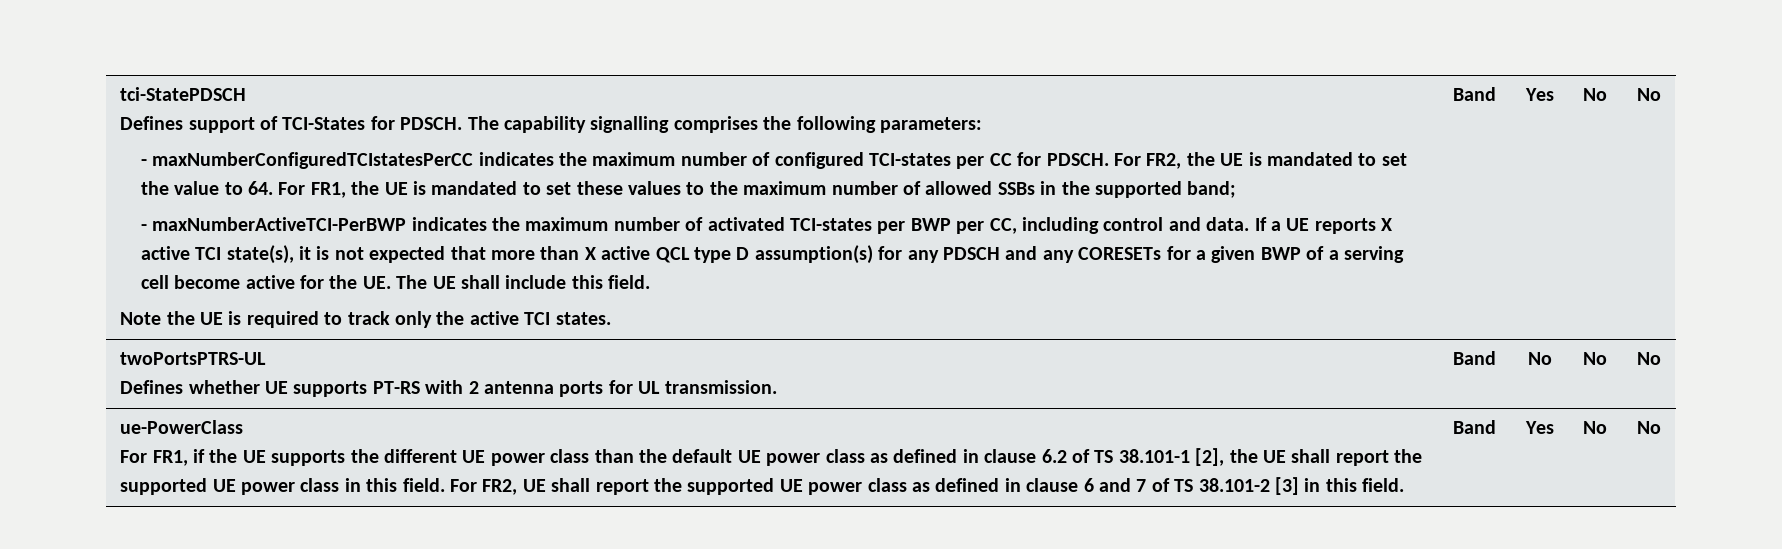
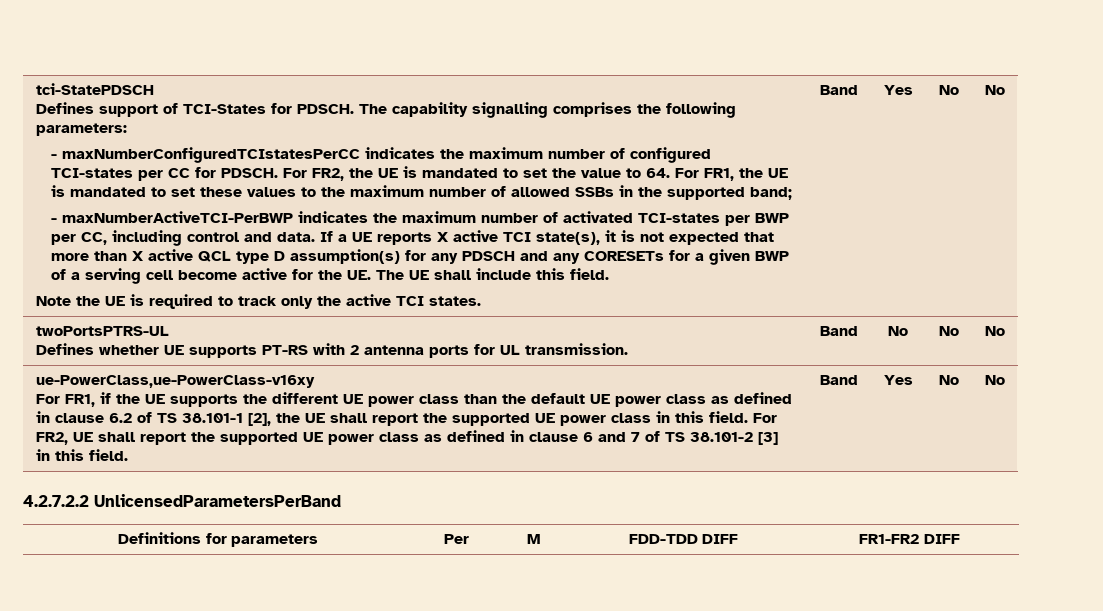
[120,420,244,434] ue-PowerClass -> [35,375,315,388] ue-PowerClass,ue-PowerClass-v16xy
(1661, 427) none -> [23,494,341,507] [118,532,318,547] [443,534,469,544] [526,534,540,544] [628,534,739,544] [859,534,960,544] // 4.2.7.2.2 UnlicensedParametersPerBand // Definitions for parameters | Per | M | FDD-TDD DIFF | FR1-FR2 DIFF

